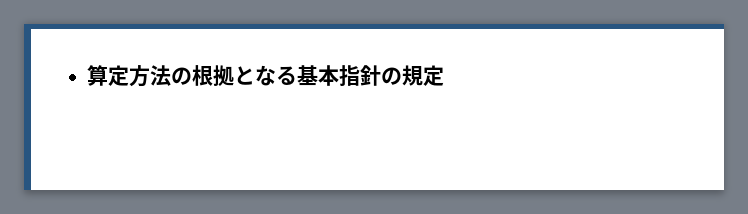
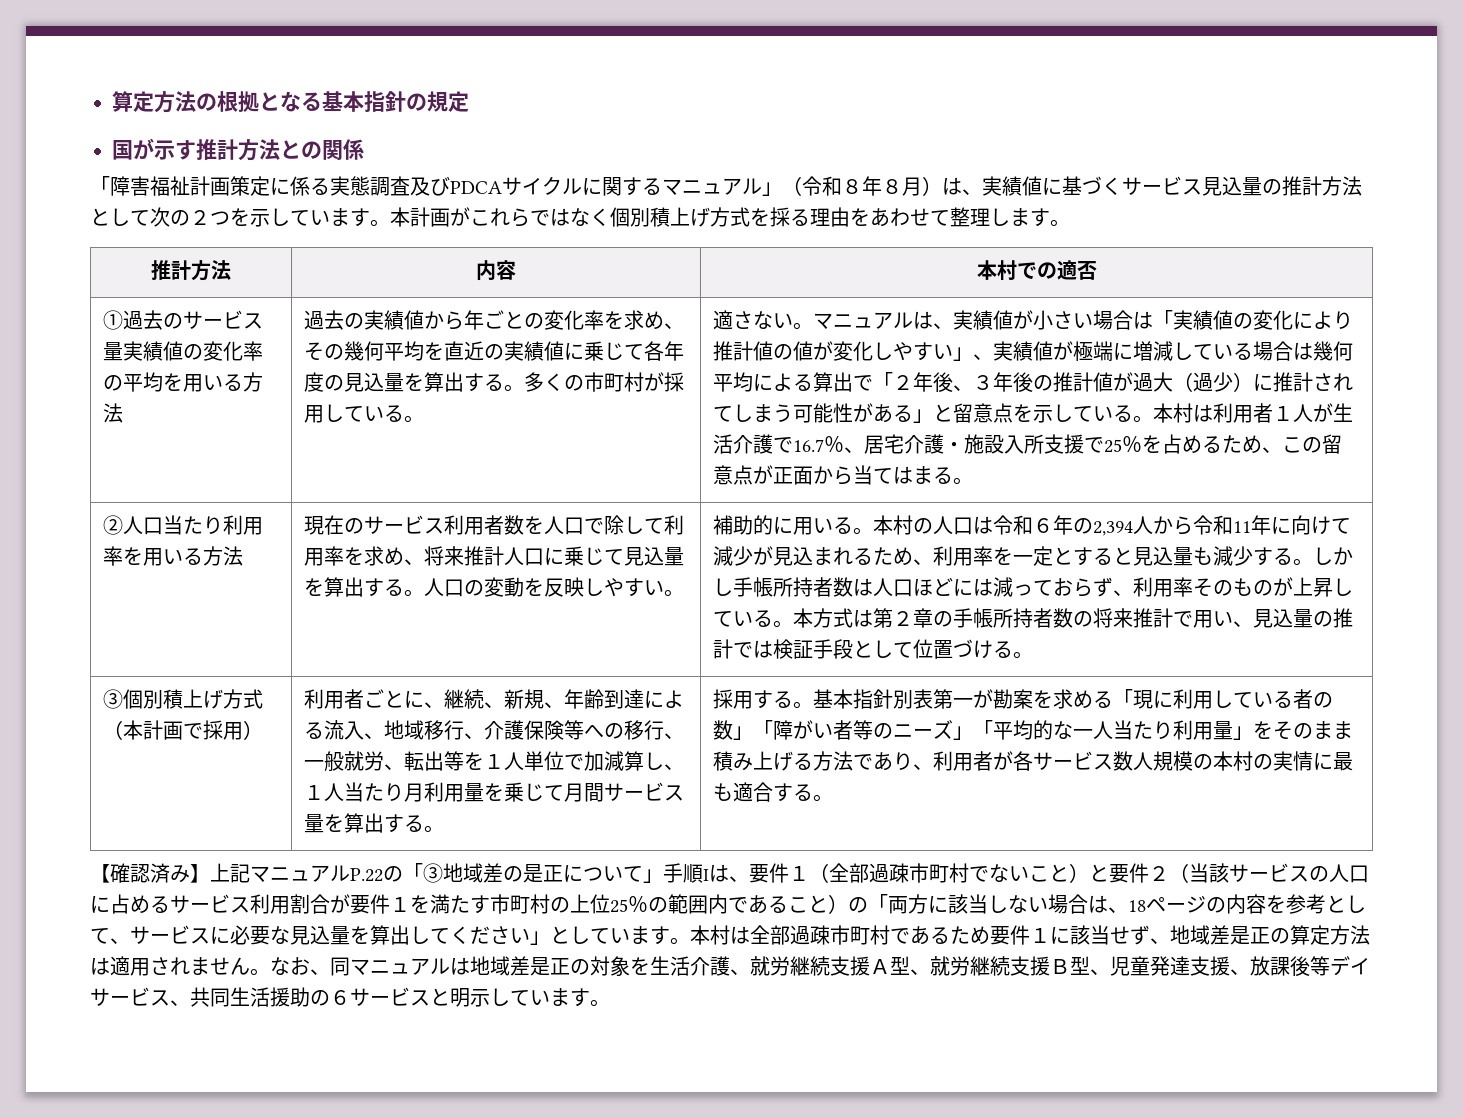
(444, 75) none -> [112,138,364,161] [90,176,1362,196] [90,207,1070,227] [151,260,231,281] [476,260,516,281] [976,260,1097,280] [102,310,263,330] [102,341,263,361] [102,372,263,392] [102,403,123,423] [303,310,684,330] [303,341,684,361] [303,372,684,392] [303,404,424,423] [712,310,1353,330] [712,341,1353,361] [712,372,1353,392] [712,403,1353,423] [712,434,1342,454] [712,465,973,485] [102,515,263,535] [102,546,243,566] [303,515,684,535] [303,546,684,566] [303,577,684,597] [712,515,1351,536] [712,546,1353,566] [712,577,1353,597] [712,608,1353,628] [712,639,1033,659] [102,689,263,709] [102,720,263,740] [303,689,684,709] [303,720,684,740] [303,751,684,771] [303,782,684,802] [303,813,444,833] [712,689,1333,709] [712,720,1353,740] [712,751,1353,771] [712,782,833,802] [90,863,1369,883] [90,894,1366,914] [90,925,1370,945] [90,956,1370,976] [90,987,610,1007] // 国が示す推計方法との関係 // 「障害福祉計画策定に係る実態調査及びPDCAサイクルに関するマニュアル」（令和８年８月）は、実績値に基づくサービス見込量の推計方法として次の２つを示しています。本計画がこれらではなく個別積上げ方式を採る理由をあわせて整理します。 // 推計方法 | 内容 | 本村での適否 // ①過去のサービス量実績値の変化率の平均を用いる方法 | 過去の実績値から年ごとの変化率を求め、その幾何平均を直近の実績値に乗じて各年度の見込量を算出する。多くの市町村が採用している。 | 適さない。マニュアルは、実績値が小さい場合は「実績値の変化により推計値の値が変化しやすい」、実績値が極端に増減している場合は幾何平均による算出で「２年後、３年後の推計値が過大（過少）に推計されてしまう可能性がある」と留意点を示している。本村は利用者１人が生活介護で16.7％、居宅介護・施設入所支援で25％を占めるため、この留意点が正面から当てはまる。 // ②人口当たり利用率を用いる方法 | 現在のサービス利用者数を人口で除して利用率を求め、将来推計人口に乗じて見込量を算出する。人口の変動を反映しやすい。 | 補助的に用いる。本村の人口は令和６年の2,394人から令和11年に向けて減少が見込まれるため、利用率を一定とすると見込量も減少する。しかし手帳所持者数は人口ほどには減っておらず、利用率そのものが上昇している。本方式は第２章の手帳所持者数の将来推計で用い、見込量の推計では検証手段として位置づける。 // ③個別積上げ方式（本計画で採用） | 利用者ごとに、継続、新規、年齢到達による流入、地域移行、介護保険等への移行、一般就労、転出等を１人単位で加減算し、１人当たり月利用量を乗じて月間サービス量を算出する。 | 採用する。基本指針別表第一が勘案を求める「現に利用している者の数」「障がい者等のニーズ」「平均的な一人当たり利用量」をそのまま積み上げる方法であり、利用者が各サービス数人規模の本村の実情に最も適合する。 // 【確認済み】上記マニュアルP.22の「③地域差の是正について」手順Ⅰは、要件１（全部過疎市町村でないこと）と要件２（当該サービスの人口に占めるサービス利用割合が要件１を満たす市町村の上位25％の範囲内であること）の「両方に該当しない場合は、18ページの内容を参考として、サービスに必要な見込量を算出してください」としています。本村は全部過疎市町村であるため要件１に該当せず、地域差是正の算定方法は適用されません。なお、同マニュアルは地域差是正の対象を生活介護、就労継続支援Ａ型、就労継続支援Ｂ型、児童発達支援、放課後等デイサービス、共同生活援助の６サービスと明示しています。

